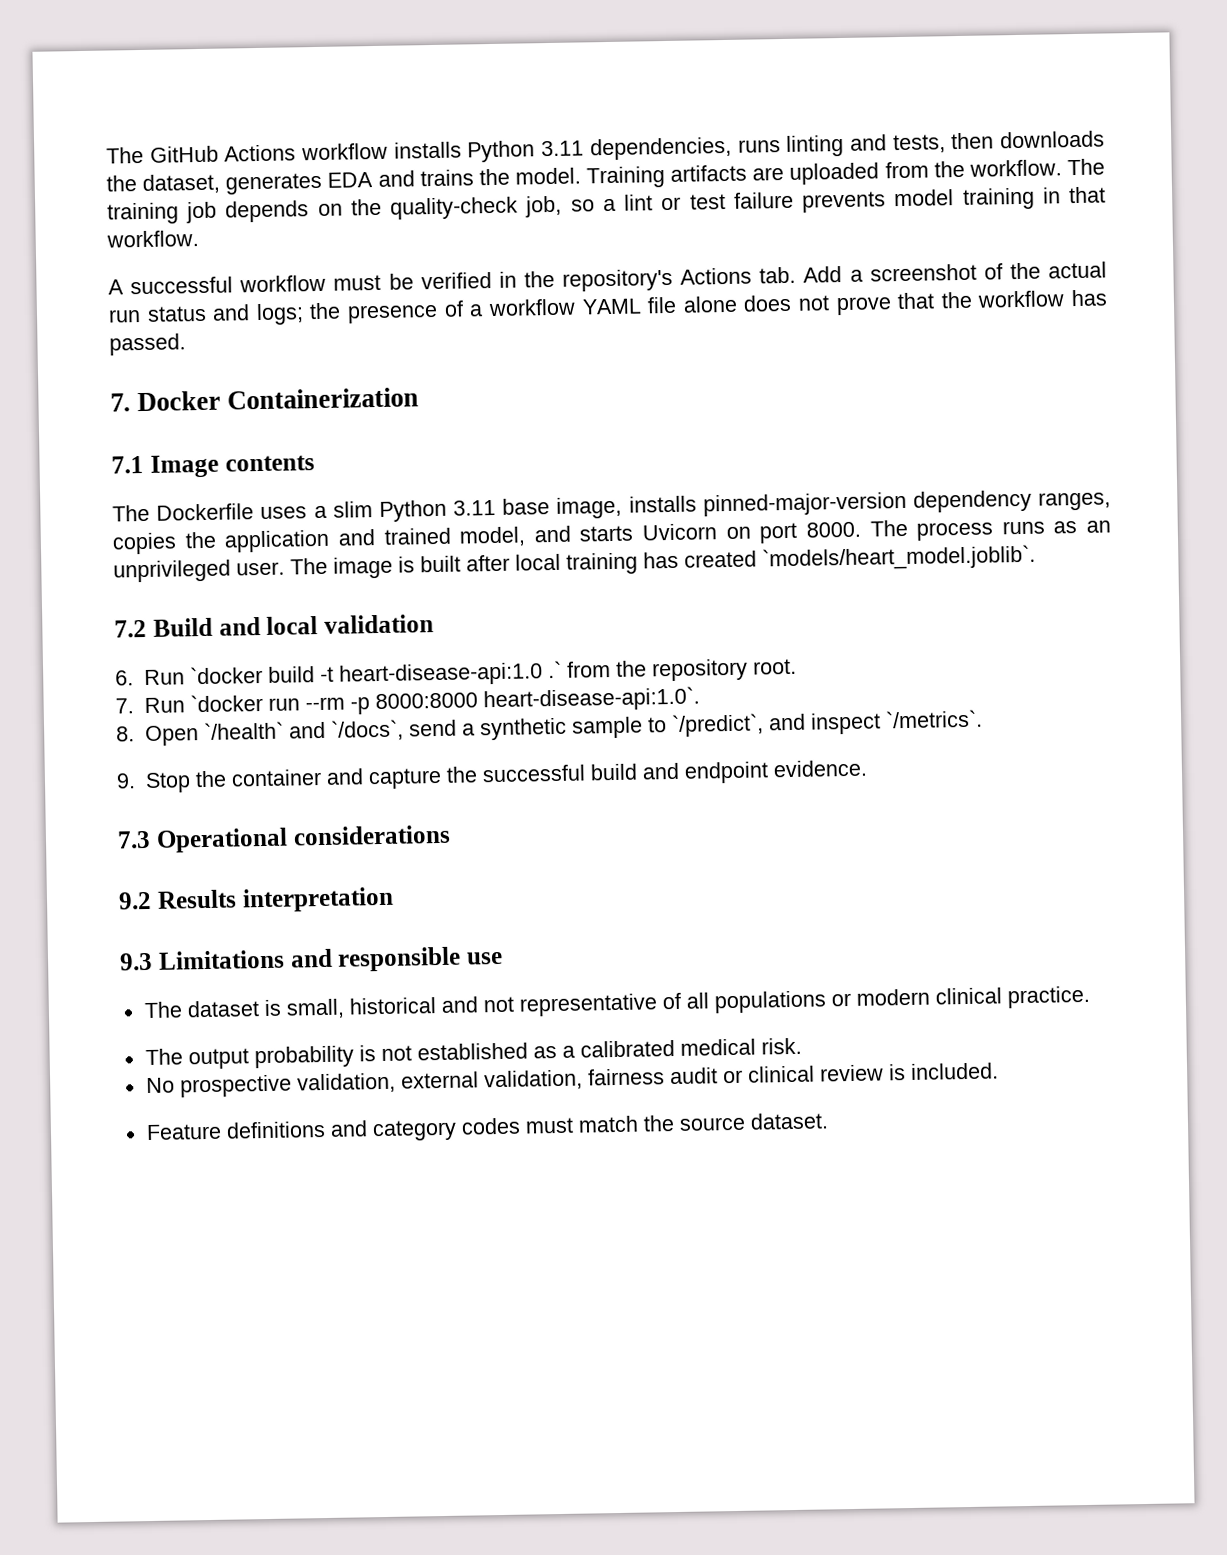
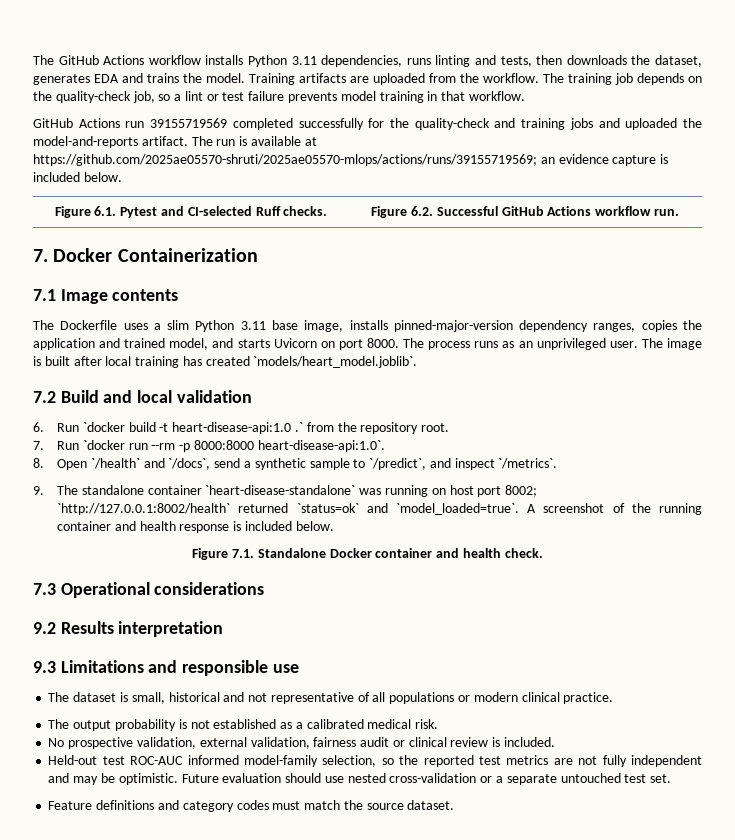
[108,261,1107,295] [108,289,1107,326] [109,333,186,356] A successful workflow must be verified in the repository's Actions tab. Add a screenshot of the actual run status and logs; the presence of a workflow YAML file alone does not prove that the workflow has passed. -> [33,118,702,130] [33,136,317,148] [33,154,669,166] [33,172,122,182] [54,206,328,218] [371,206,679,218] GitHub Actions run 39155719569 completed successfully for the quality-check and training jobs and uploaded the model-and-reports artifact. The run is available at https://github.com/2025ae05570-shruti/2025ae05570-mlops/actions/runs/39155719569; an evidence capture is included below. // Figure 6.1. Pytest and CI-selected Ruff checks. | Figure 6.2. Successful GitHub Actions workflow run.
[144,759,868,794] Stop the container and capture the successful build and endpoint evidence. -> [57,485,538,497] [57,503,702,515] [57,521,334,533] [192,548,543,560] The standalone container `heart-disease-standalone` was running on host port 8002; `http://127.0.0.1:8002/health` returned `status=ok` and `model_loaded=true`. A screenshot of the running container and health response is included below. // Figure 7.1. Standalone Docker container and health check.
(999, 1071) none -> [48,755,702,767] [48,773,672,785] // Held-out test ROC-AUC informed model-family selection, so the reported test metrics are not fully independent and may be optimistic. Future evaluation should use nested cross-validation or a separate untouched test set.

